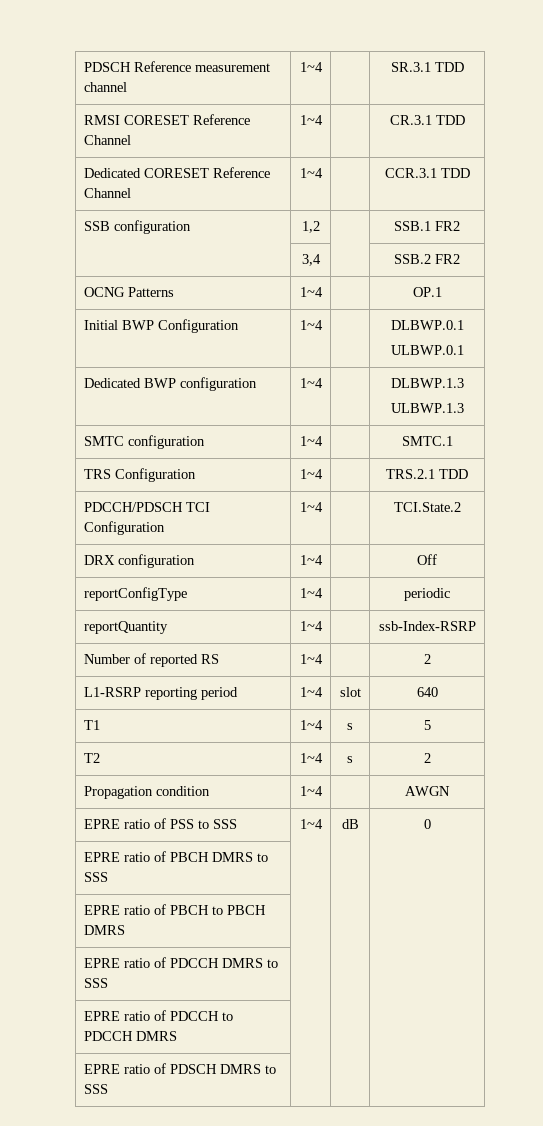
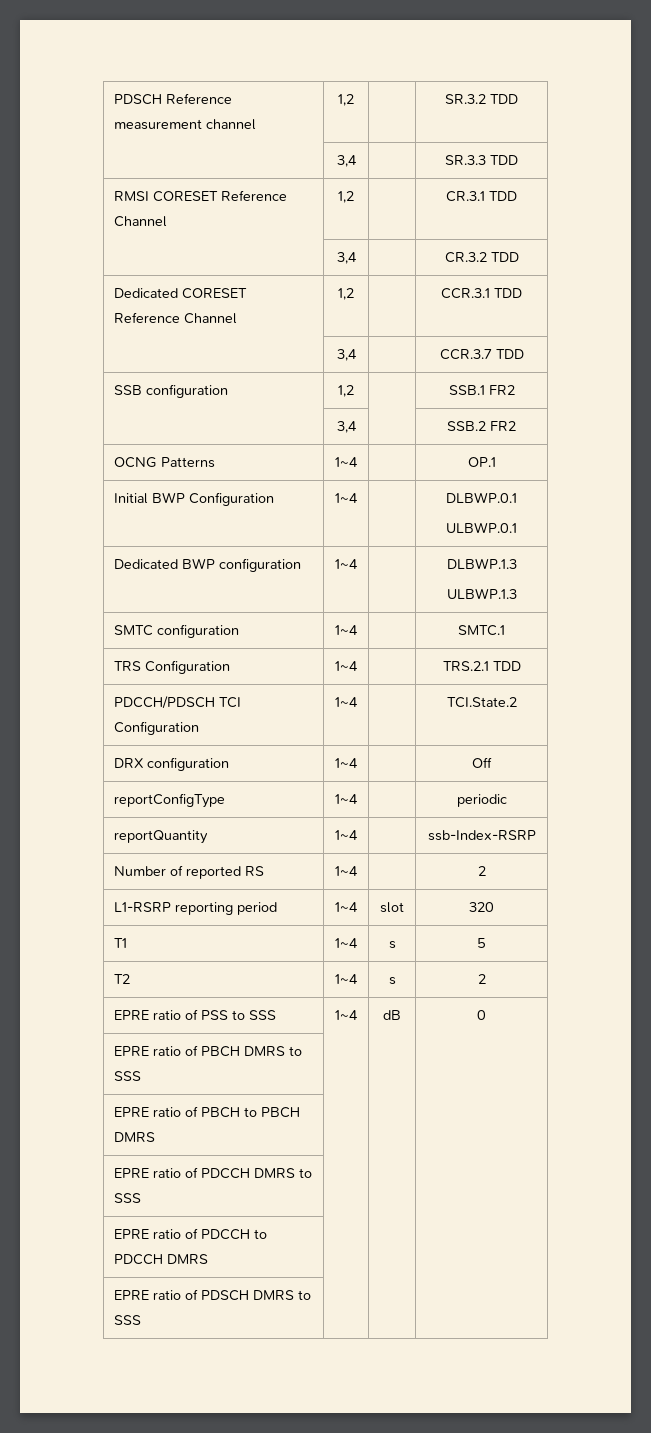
[299,62,323,72] [390,62,431,72] 1~4 | | SR.3.1 -> [338,94,354,106] [445,94,518,104] [336,155,357,167] [445,155,486,165] 1,2 | | SR.3.2 TDD // | 3,4 | | SR.3.3
[299,115,323,125] 1~4 -> [338,191,354,203] 1,2
(465, 120) none -> [336,252,357,264] [444,252,519,263] // | 3,4 | | CR.3.2 TDD
[299,168,323,178] 1~4 -> [338,288,354,300] 1,2
(470, 173) none -> [336,349,357,361] [439,349,524,360] // | 3,4 | | CCR.3.7 TDD
[416,687,438,697] 640 -> [469,902,494,912] 320
[83,786,210,799] [299,786,323,796] [405,786,450,796] // Propagation condition | 1~4 | | AWGN -> (486, 979) none

